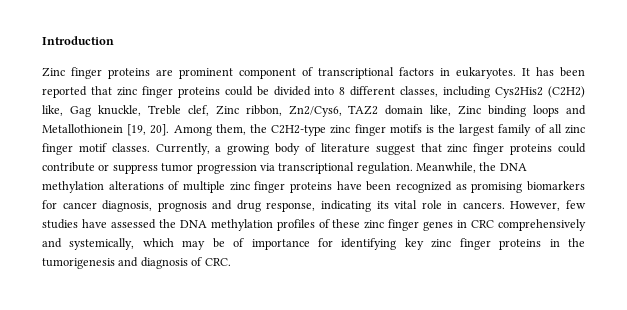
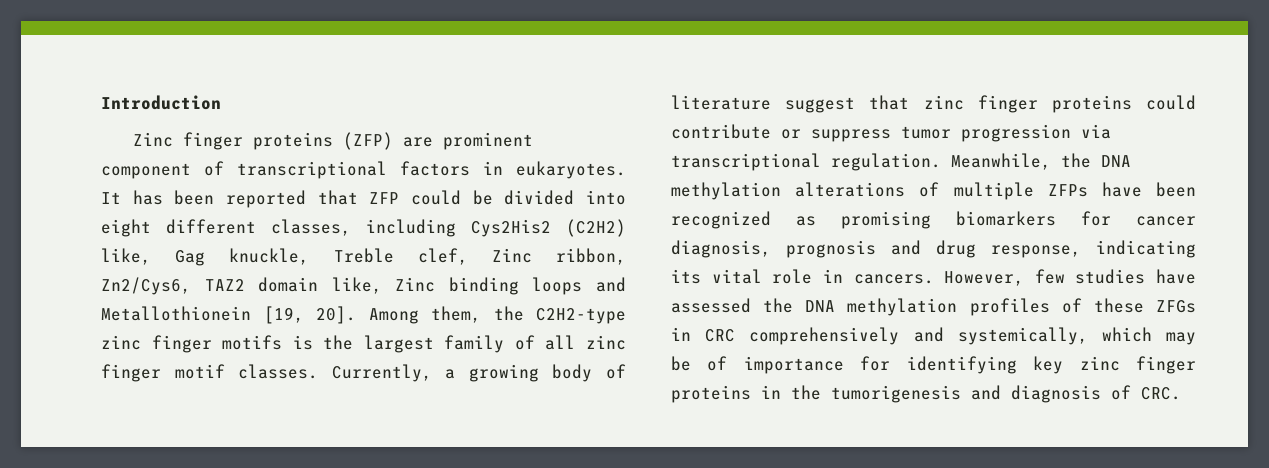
(150, 73) none -> [343,132,394,150] (ZFP)
[116,86,220,98] zinc finger proteins -> [369,192,400,204] ZFP
[339,87,346,95] 8 -> [101,219,151,237] eight
[229,181,332,193] zinc finger proteins -> [1047,184,1088,197] ZFPs
[364,219,454,231] zinc finger genes -> [1156,300,1196,313] ZFGs

